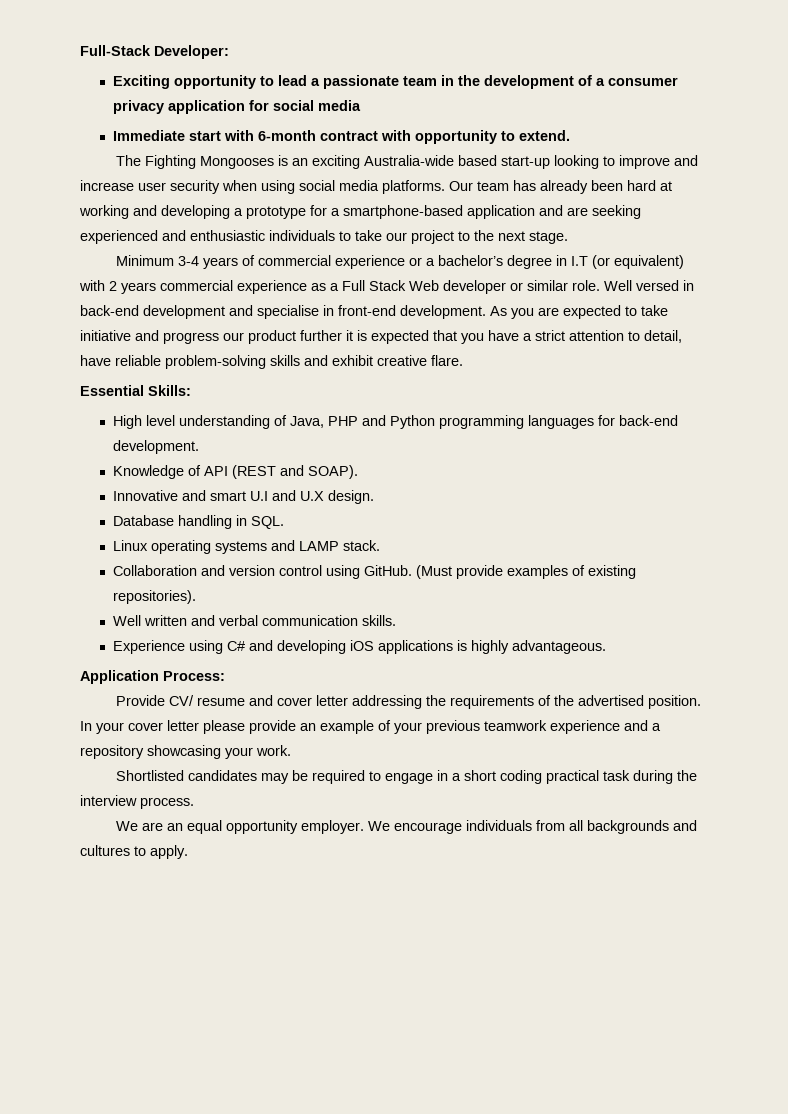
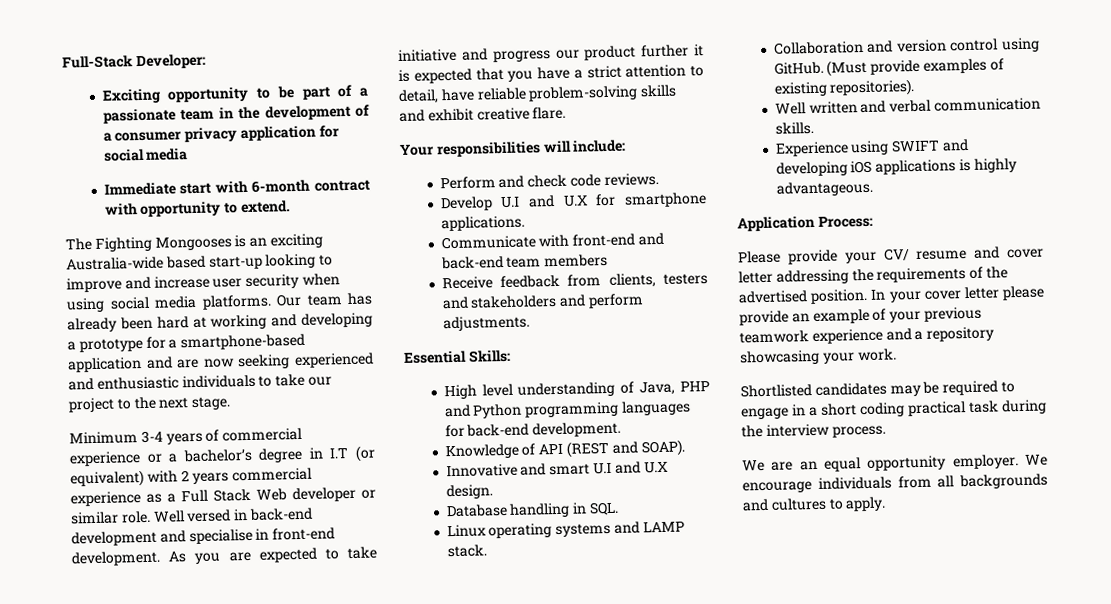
[277,75,307,86] lead -> [276,84,353,100] be part of
(588, 211) none -> [203,358,235,368] now
(463, 360) none -> [399,139,627,158] [439,172,659,190] [439,192,707,212] [440,215,525,232] [440,232,664,250] [440,253,609,270] [441,273,708,290] [441,293,644,310] [442,315,530,332] // Your responsibilities will include: // Perform and check code reviews. // Develop U.I and U.X for smartphone applications. // Communicate with front-end and back-end team members // Receive feedback from clients, testers and stakeholders and perform adjustments.
[226,641,245,651] C# -> [891,139,941,153] SWIFT
[115,695,165,706] Provide -> [738,249,877,265] Please provide your

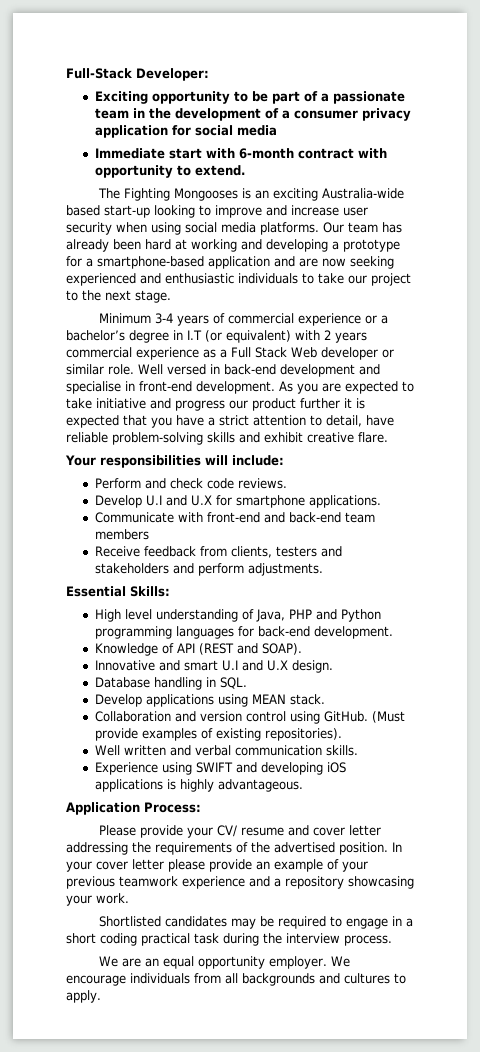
[446,521,685,539] Linux operating systems and LAMP -> [94,694,286,707] Develop applications using MEAN

